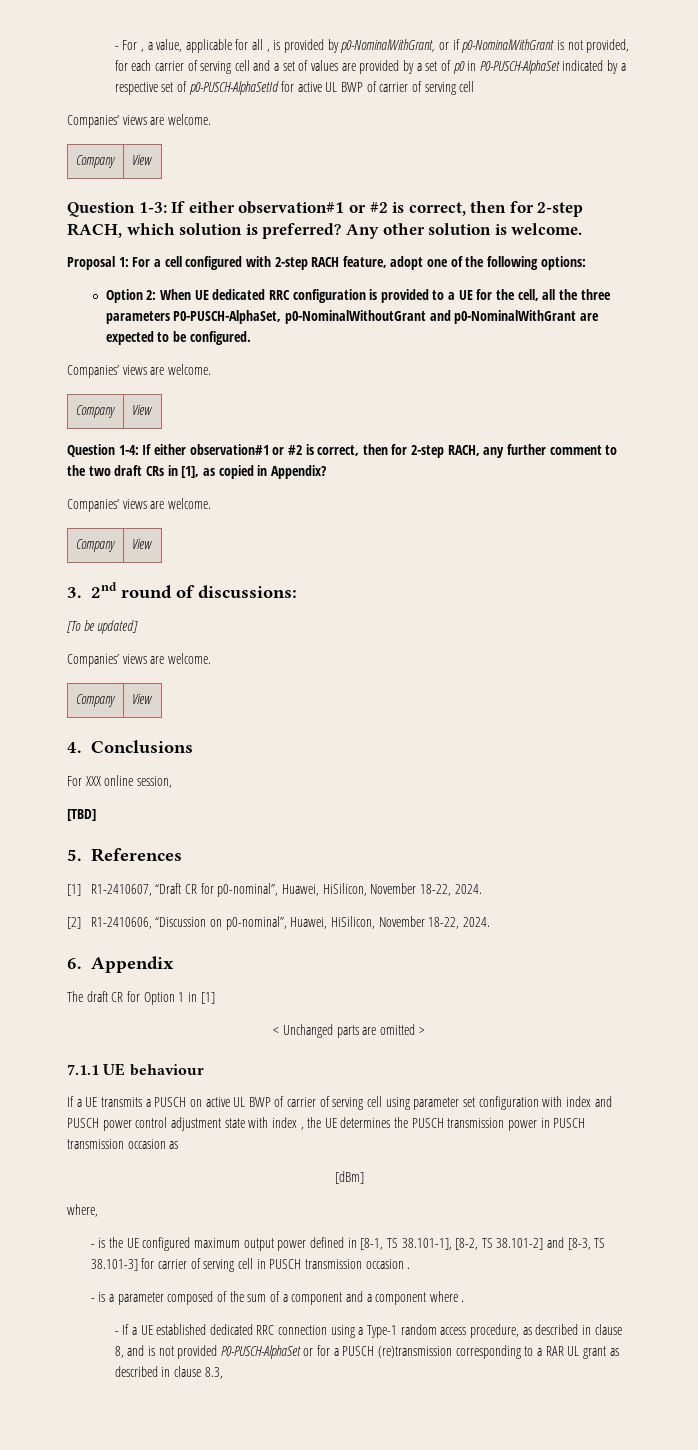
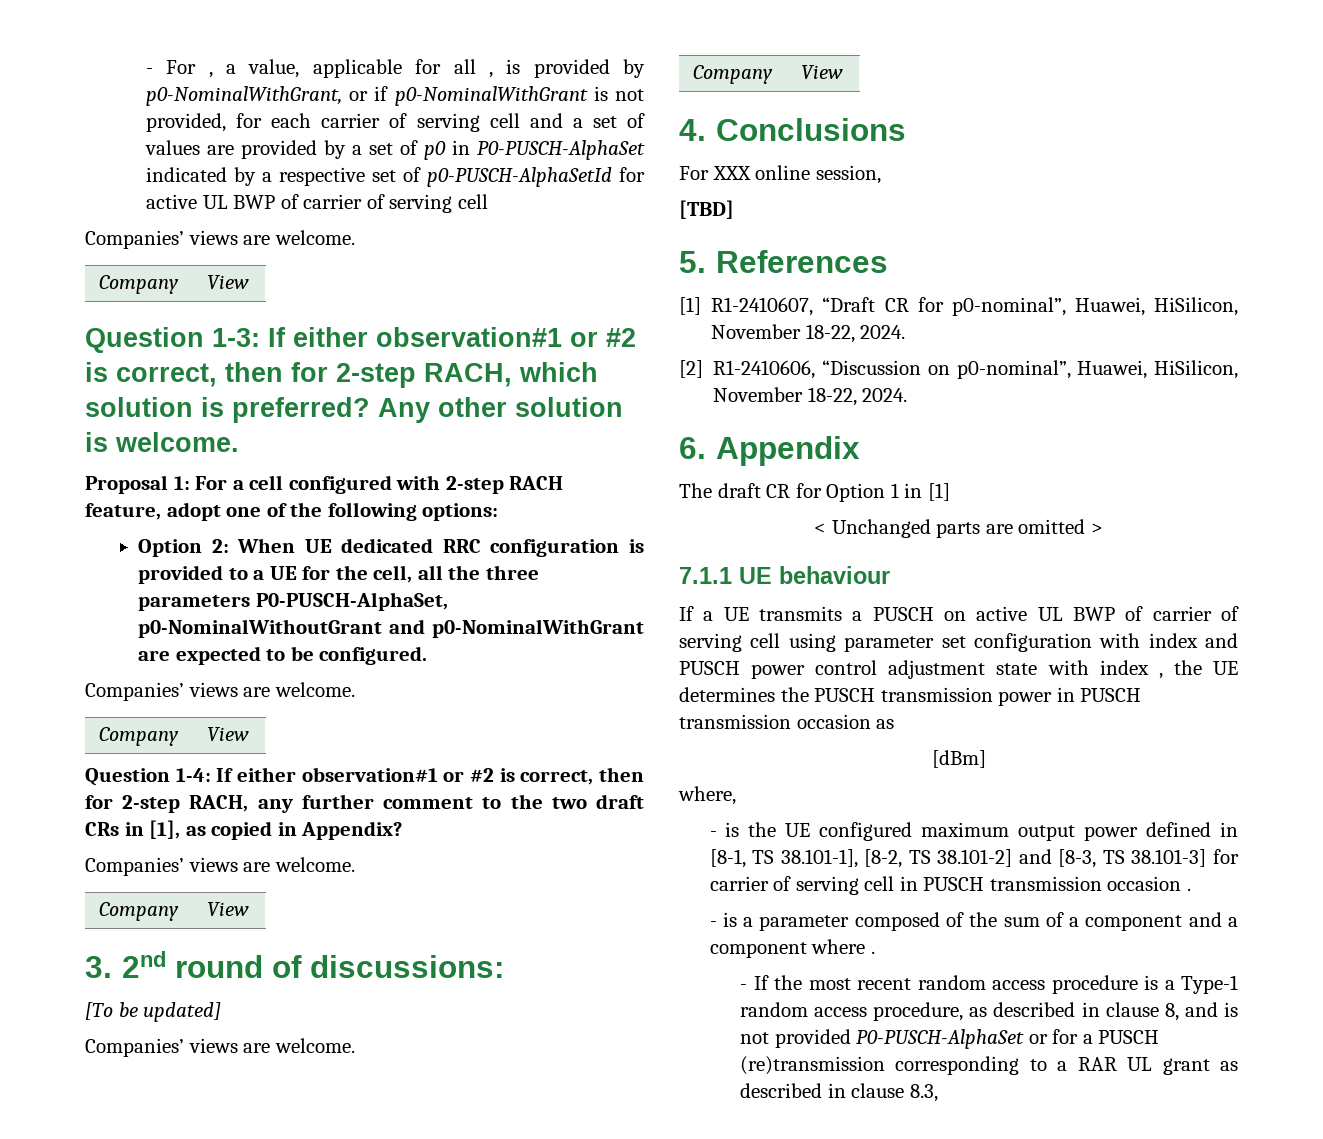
[131,1324,355,1338] a UE established dedicated RRC connection using -> [774,975,1159,994] the most recent random access procedure is

